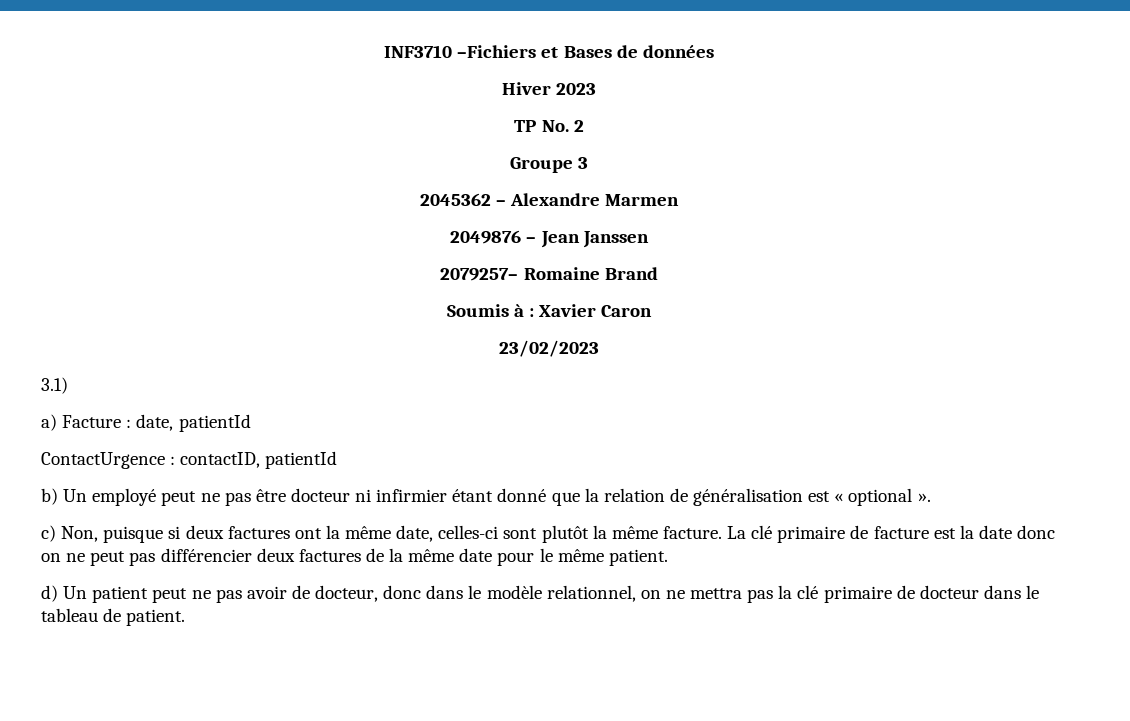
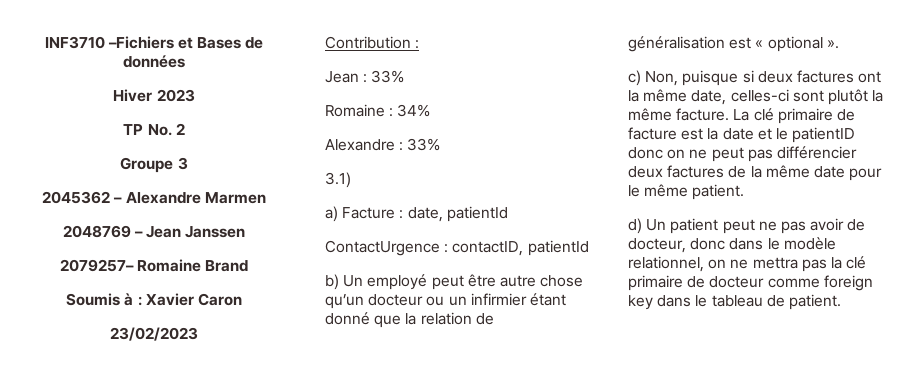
[450,230,522,244] 2049876 -> [62,225,131,238] 2048769
(599, 348) none -> [325,36,420,49] [325,70,405,83] [325,104,431,117] [325,138,441,151] // Contribution : // Jean : 33% // Romaine : 34% // Alexandre : 33%
[200,488,372,506] ne pas être docteur ni -> [467,274,584,287] [325,294,467,309] être autre chose qu’un docteur ou un
(1012, 532) none -> [757,127,856,143] et le patientID
(979, 592) none -> [767,275,873,291] [628,295,653,310] comme foreign key

